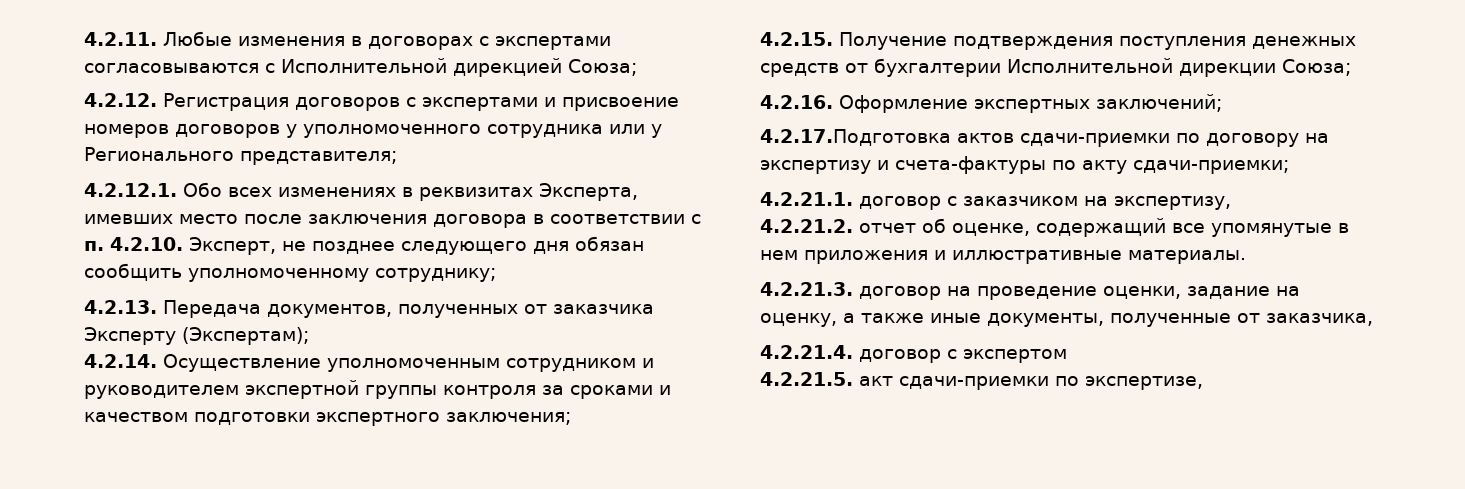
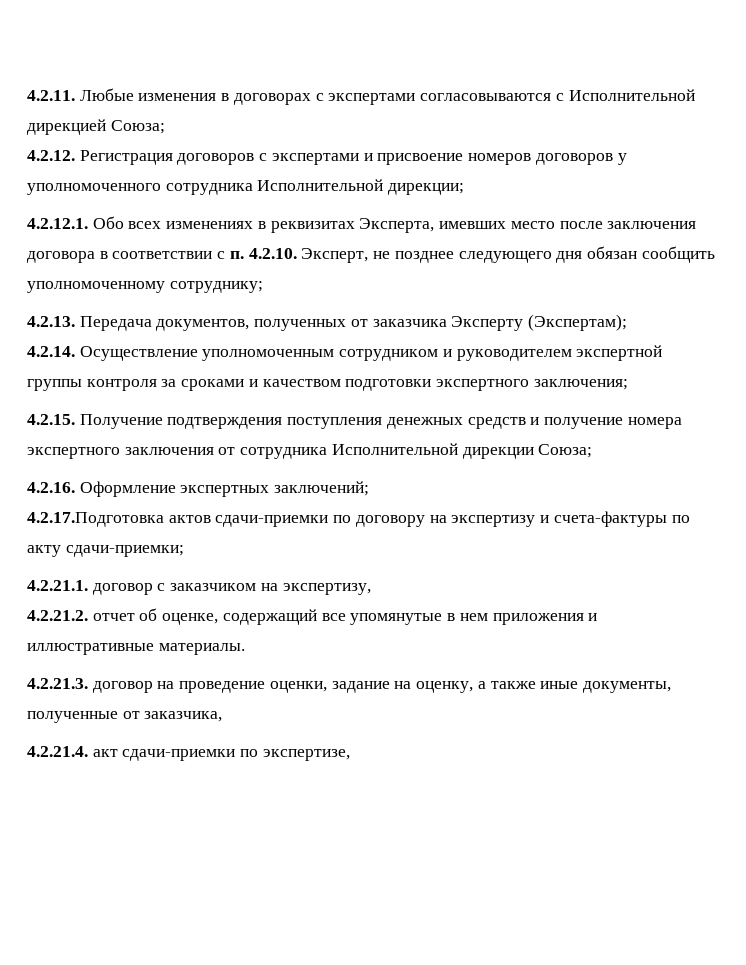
[609,124,662,138] [84,147,397,165] или у Регионального представителя; -> [257,179,465,195] Исполнительной дирекции;
[845,58,1001,77] от бухгалтерии -> [530,417,682,429] [27,447,328,459] и получение номера экспертного заключения от сотрудника
[859,349,1067,363] [760,372,853,386] договор с экспертом // 4.2.21.5. -> (88, 751) none

